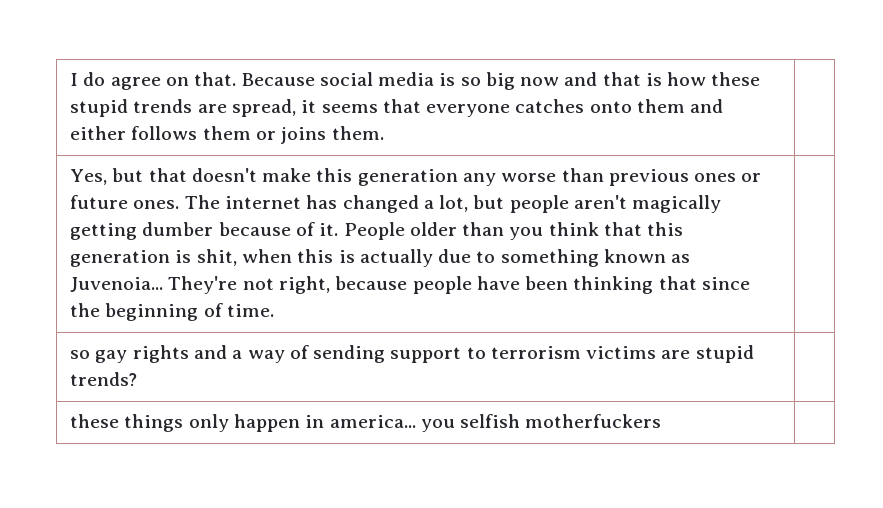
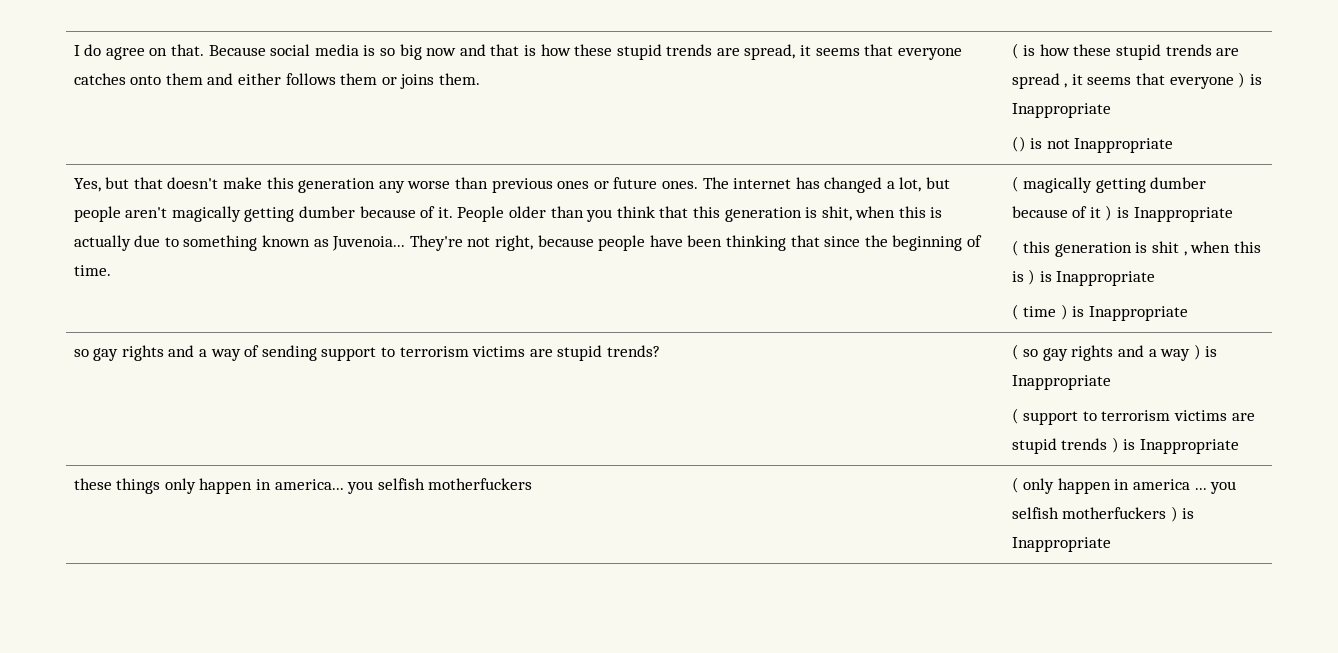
(384, 133) none -> [1011,43,1240,60] [1011,72,1262,89] [1011,103,1111,118] [1011,136,1174,153] ( is how these stupid trends are spread , it seems that everyone ) is Inappropriate // () is not Inappropriate
(274, 310) none -> [1011,176,1207,193] [1011,205,1233,222] [1011,240,1261,257] [1011,269,1156,286] [1011,304,1189,321] ( magically getting dumber because of it ) is Inappropriate // ( this generation is shit , when this is ) is Inappropriate // ( time ) is Inappropriate
(138, 379) none -> [1011,344,1218,361] [1011,375,1111,390] [1011,408,1255,425] [1011,437,1240,454] ( so gay rights and a way ) is Inappropriate // ( support to terrorism victims are stupid trends ) is Inappropriate
(662, 421) none -> [1011,477,1237,494] [1011,506,1195,522] [1011,537,1111,552] ( only happen in america ... you selfish motherfuckers ) is Inappropriate

